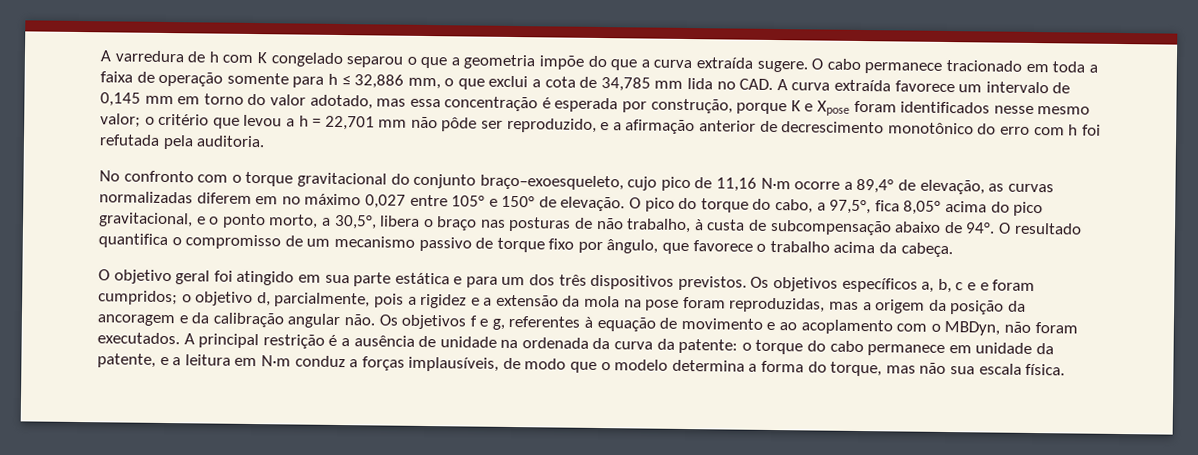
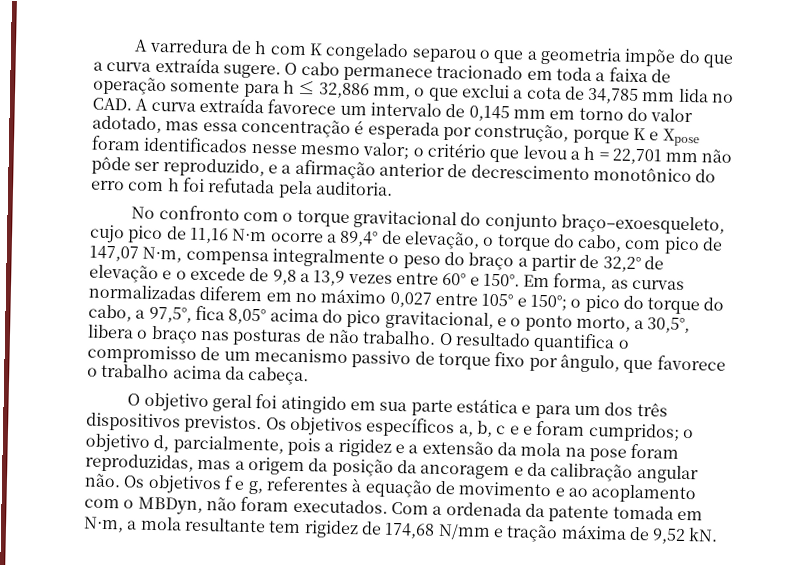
(985, 187) none -> [482,234,724,255] [89,245,664,273] [89,264,608,292] o torque do cabo, com pico de 147,07 N·m, compensa integralmente o peso do braço a partir de 32,2° de elevação e o excede de 9,8 a 13,9 vezes entre 60° e 150°. Em forma,
[501,195,642,212] 150° de elevação. O -> [529,294,582,311] 150°; o
[626,218,996,236] trabalho, à custa de subcompensação abaixo de 94°. -> [362,330,437,345] trabalho.
[183,333,1054,357] [97,353,1066,377] A principal restrição é a ausência de unidade na ordenada da curva da patente: o torque do cabo permanece em unidade da patente, e a leitura em N·m conduz a forças implausíveis, de modo que o modelo determina a forma do torque, mas não sua escala física. -> [390,501,703,523] [83,516,719,545] Com a ordenada da patente tomada em N·m, a mola resultante tem rigidez de 174,68 N/mm e tração máxima de 9,52 kN.

